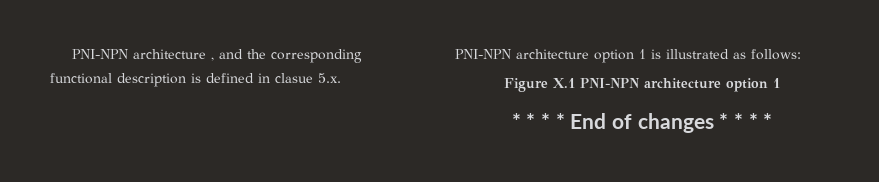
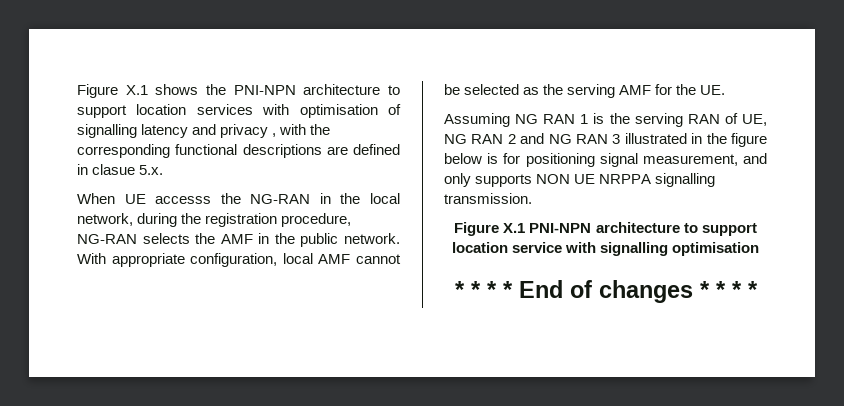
[71,49,243,61] PNI-NPN architecture , and -> [77,84,400,98] [77,104,401,118] [77,124,307,138] Figure X.1 shows the PNI-NPN architecture to support location services with optimisation of signalling latency and privacy , with
[117,73,201,87] description is -> [242,144,348,158] descriptions are
[455,49,801,63] [504,78,780,92] PNI-NPN architecture option 1 is illustrated as follows: // Figure X.1 PNI-NPN architecture option 1 -> [77,193,400,204] [77,213,352,227] [77,233,401,247] [77,253,401,267] [444,84,726,98] [444,113,767,127] [444,133,767,147] [444,153,767,167] [444,173,716,187] [444,193,532,204] [454,222,757,236] [451,242,760,256] When UE accesss the NG-RAN in the local network, during the registration procedure, NG-RAN selects the AMF in the public network. With appropriate configuration, local AMF cannot be selected as the serving AMF for the UE. // Assuming NG RAN 1 is the serving RAN of UE, NG RAN 2 and NG RAN 3 illustrated in the figure below is for positioning signal measurement, and only supports NON UE NRPPA signalling transmission. // Figure X.1 PNI-NPN architecture to support location service with signalling optimisation

